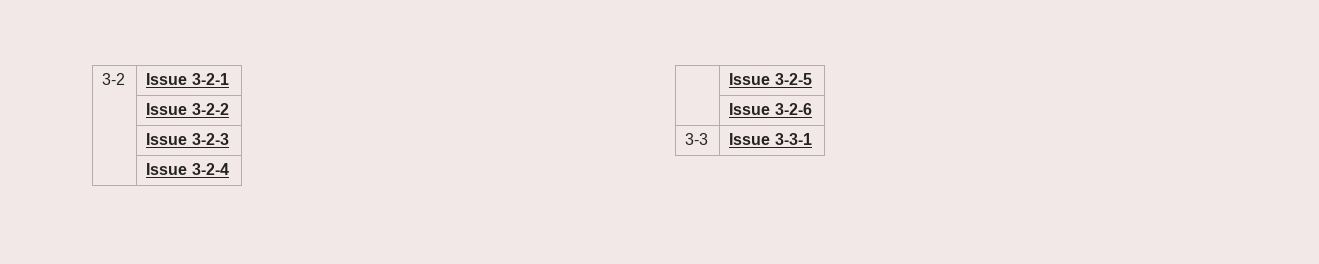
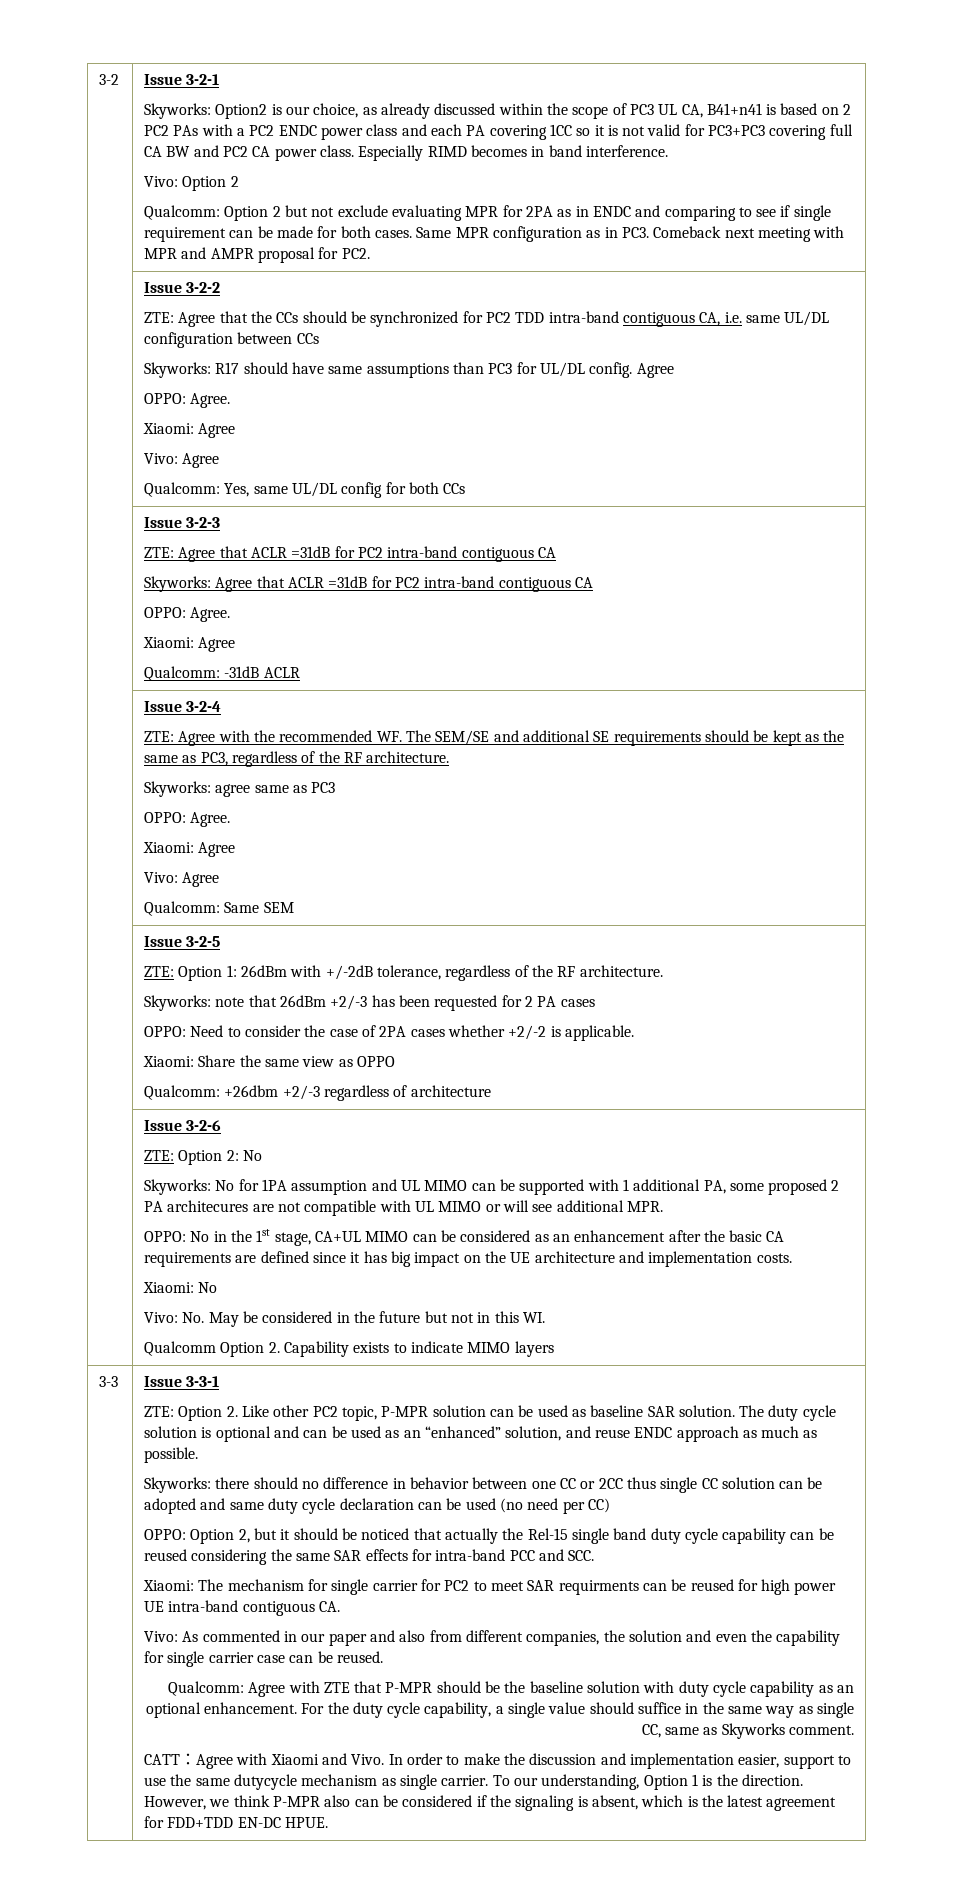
[146,103,229,115] [146,133,229,145] [146,163,229,175] [729,73,812,85] [729,103,812,115] [685,133,709,145] [729,133,812,145] // | Issue 3-2-2 // | Issue 3-2-3 // | Issue 3-2-4 // | Issue 3-2-5 // | Issue 3-2-6 // 3-3 | Issue 3-3-1 -> [144,103,852,119] [144,124,853,140] [144,145,668,161] [144,176,239,191] [144,205,831,221] [144,226,845,242] [144,247,370,263] [144,282,221,293] [144,311,830,327] [144,332,319,348] [144,362,674,378] [144,393,231,408] [143,423,236,438] [144,453,220,468] [144,482,466,498] [144,517,221,528] [144,546,556,562] [144,576,593,592] [144,607,231,622] [143,637,236,652] [144,666,300,681] [144,701,222,712] [144,730,845,746] [144,751,450,767] [144,781,336,797] [144,812,231,827] [143,842,236,857] [144,872,220,887] [144,901,294,916] [144,936,221,947] [144,965,663,981] [144,995,595,1011] [144,1025,634,1041] [143,1055,395,1067] [144,1085,491,1101] [144,1120,222,1131] [144,1150,262,1165] [144,1179,840,1195] [144,1200,663,1216] [144,1229,785,1246] [144,1251,792,1267] [143,1282,218,1293] [144,1311,545,1327] [144,1341,554,1357] [99,1376,119,1387] [144,1376,220,1387] [144,1405,836,1421] [144,1426,818,1442] [144,1447,199,1463] [144,1477,823,1493] [144,1498,610,1514] [144,1528,834,1544] [144,1549,595,1565] [143,1579,837,1595] [144,1600,340,1616] [144,1630,841,1646] [144,1651,383,1667] [167,1681,854,1697] [145,1702,854,1718] [641,1723,854,1739] [144,1753,851,1769] [144,1774,803,1790] [144,1795,837,1811] [144,1816,328,1828] // Skyworks: Option2 is our choice, as already discussed within the scope of PC3 UL CA, B41+n41 is based on 2 PC2 PAs with a PC2 ENDC power class and each PA covering 1CC so it is not valid for PC3+PC3 covering full CA BW and PC2 CA power class. Especially RIMD becomes in band interference. // Vivo: Option 2 // Qualcomm: Option 2 but not exclude evaluating MPR for 2PA as in ENDC and comparing to see if single requirement can be made for both cases. Same MPR configuration as in PC3. Comeback next meeting with MPR and AMPR proposal for PC2. // | Issue 3-2-2 // ZTE: Agree that the CCs should be synchronized for PC2 TDD intra-band contiguous CA, i.e. same UL/DL configuration between CCs // Skyworks: R17 should have same assumptions than PC3 for UL/DL config. Agree // OPPO: Agree. // Xiaomi: Agree // Vivo: Agree // Qualcomm: Yes, same UL/DL config for both CCs // | Issue 3-2-3 // ZTE: Agree that ACLR =31dB for PC2 intra-band contiguous CA // Skyworks: Agree that ACLR =31dB for PC2 intra-band contiguous CA // OPPO: Agree. // Xiaomi: Agree // Qualcomm: -31dB ACLR // | Issue 3-2-4 // ZTE: Agree with the recommended WF. The SEM/SE and additional SE requirements should be kept as the same as PC3, regardless of the RF architecture. // Skyworks: agree same as PC3 // OPPO: Agree. // Xiaomi: Agree // Vivo: Agree // Qualcomm: Same SEM // | Issue 3-2-5 // ZTE: Option 1: 26dBm with +/-2dB tolerance, regardless of the RF architecture. // Skyworks: note that 26dBm +2/-3 has been requested for 2 PA cases // OPPO: Need to consider the case of 2PA cases whether +2/-2 is applicable. // Xiaomi: Share the same view as OPPO // Qualcomm: +26dbm +2/-3 regardless of architecture // | Issue 3-2-6 // ZTE: Option 2: No // Skyworks: No for 1PA assumption and UL MIMO can be supported with 1 additional PA, some proposed 2 PA architecures are not compatible with UL MIMO or will see additional MPR. // OPPO: No in the 1st stage, CA+UL MIMO can be considered as an enhancement after the basic CA requirements are defined since it has big impact on the UE architecture and implementation costs. // Xiaomi: No // Vivo: No. May be considered in the future but not in this WI. // Qualcomm Option 2. Capability exists to indicate MIMO layers // 3-3 | Issue 3-3-1 // ZTE: Option 2. Like other PC2 topic, P-MPR solution can be used as baseline SAR solution. The duty cycle solution is optional and can be used as an “enhanced” solution, and reuse ENDC approach as much as possible. // Skyworks: there should no difference in behavior between one CC or 2CC thus single CC solution can be adopted and same duty cycle declaration can be used (no need per CC) // OPPO: Option 2, but it should be noticed that actually the Rel-15 single band duty cycle capability can be reused considering the same SAR effects for intra-band PCC and SCC. // Xiaomi: The mechanism for single carrier for PC2 to meet SAR requirments can be reused for high power UE intra-band contiguous CA. // Vivo: As commented in our paper and also from different companies, the solution and even the capability for single carrier case can be reused. // Qualcomm: Agree with ZTE that P-MPR should be the baseline solution with duty cycle capability as an optional enhancement. For the duty cycle capability, a single value should suffice in the same way as single CC, same as Skyworks comment. // CATT：Agree with Xiaomi and Vivo. In order to make the discussion and implementation easier, support to use the same dutycycle mechanism as single carrier. To our understanding, Option 1 is the direction. However, we think P-MPR also can be considered if the signaling is absent, which is the latest agreement for FDD+TDD EN-DC HPUE.

